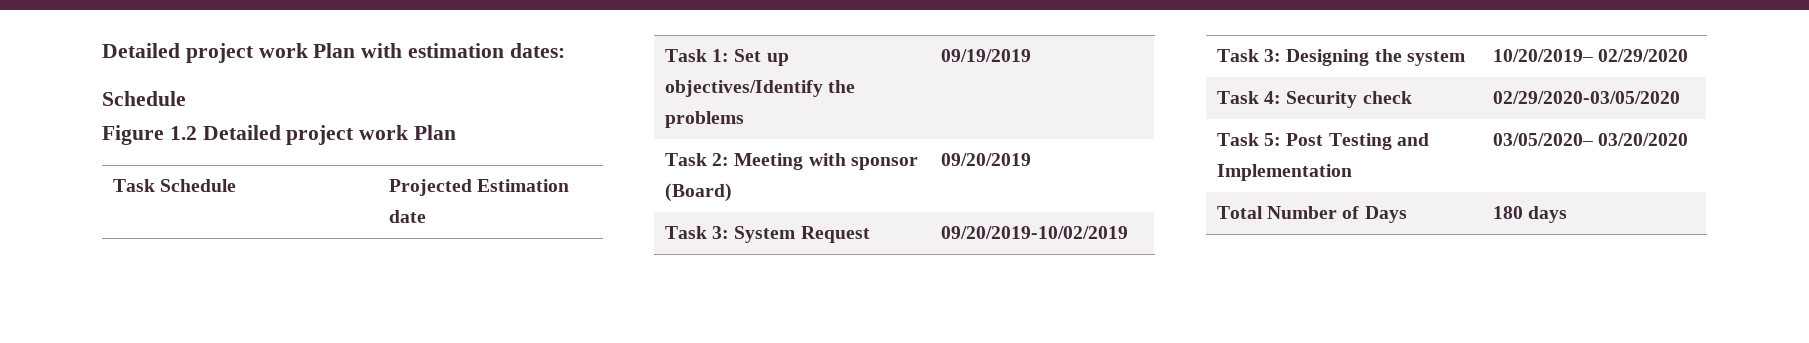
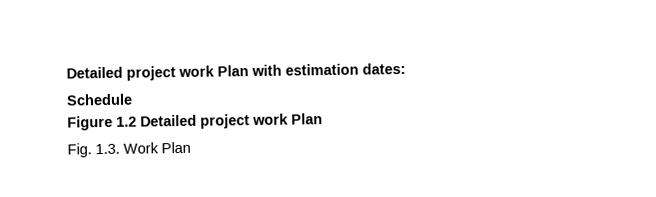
[112,179,236,192] [388,179,569,196] [388,210,426,223] [664,49,789,66] [664,80,855,97] [664,111,744,128] [940,49,1031,62] [664,153,918,170] [664,183,732,202] [940,153,1031,166] [664,226,870,243] [940,226,1128,239] [1216,49,1465,66] [1492,49,1688,62] [1216,91,1412,108] [1492,91,1680,104] [1216,133,1429,150] [1216,164,1352,181] [1492,133,1688,146] [1216,206,1407,223] [1492,206,1567,223] // Task Schedule | Projected Estimation date // Task 1: Set up objectives/Identify the problems | 09/19/2019 // Task 2: Meeting with sponsor (Board) | 09/20/2019 // Task 3: System Request | 09/20/2019-10/02/2019 // Task 3: Designing the system | 10/20/2019– 02/29/2020 // Task 4: Security check | 02/29/2020-03/05/2020 // Task 5: Post Testing and Implementation | 03/05/2020– 03/20/2020 // Total Number of Days | 180 days -> [67,141,191,158] // Fig. 1.3. Work Plan

